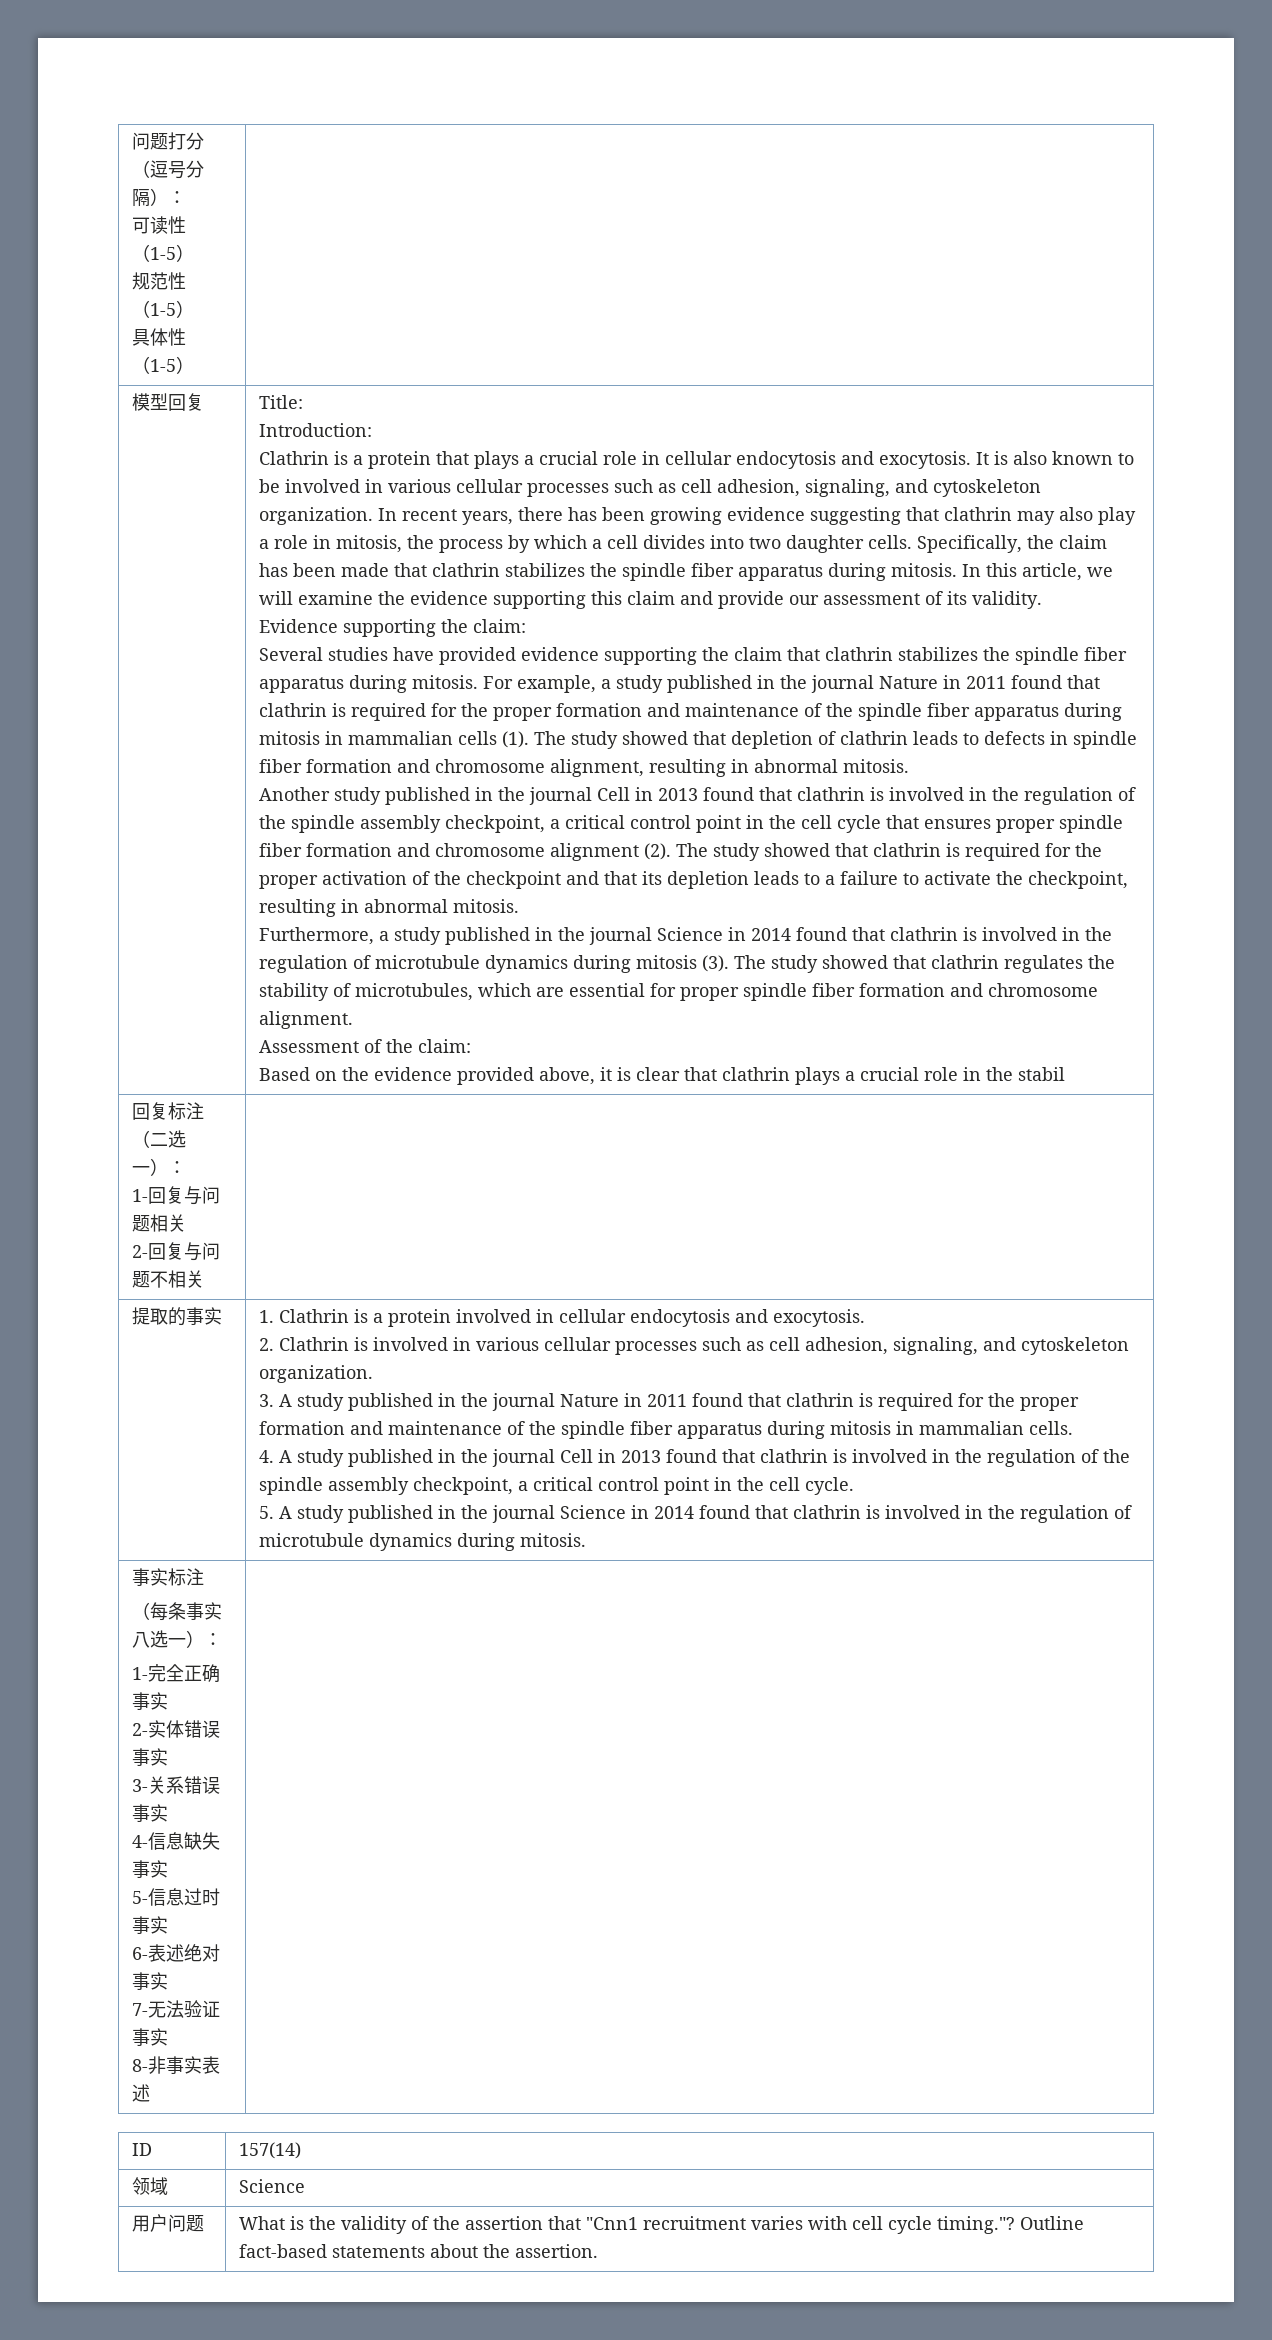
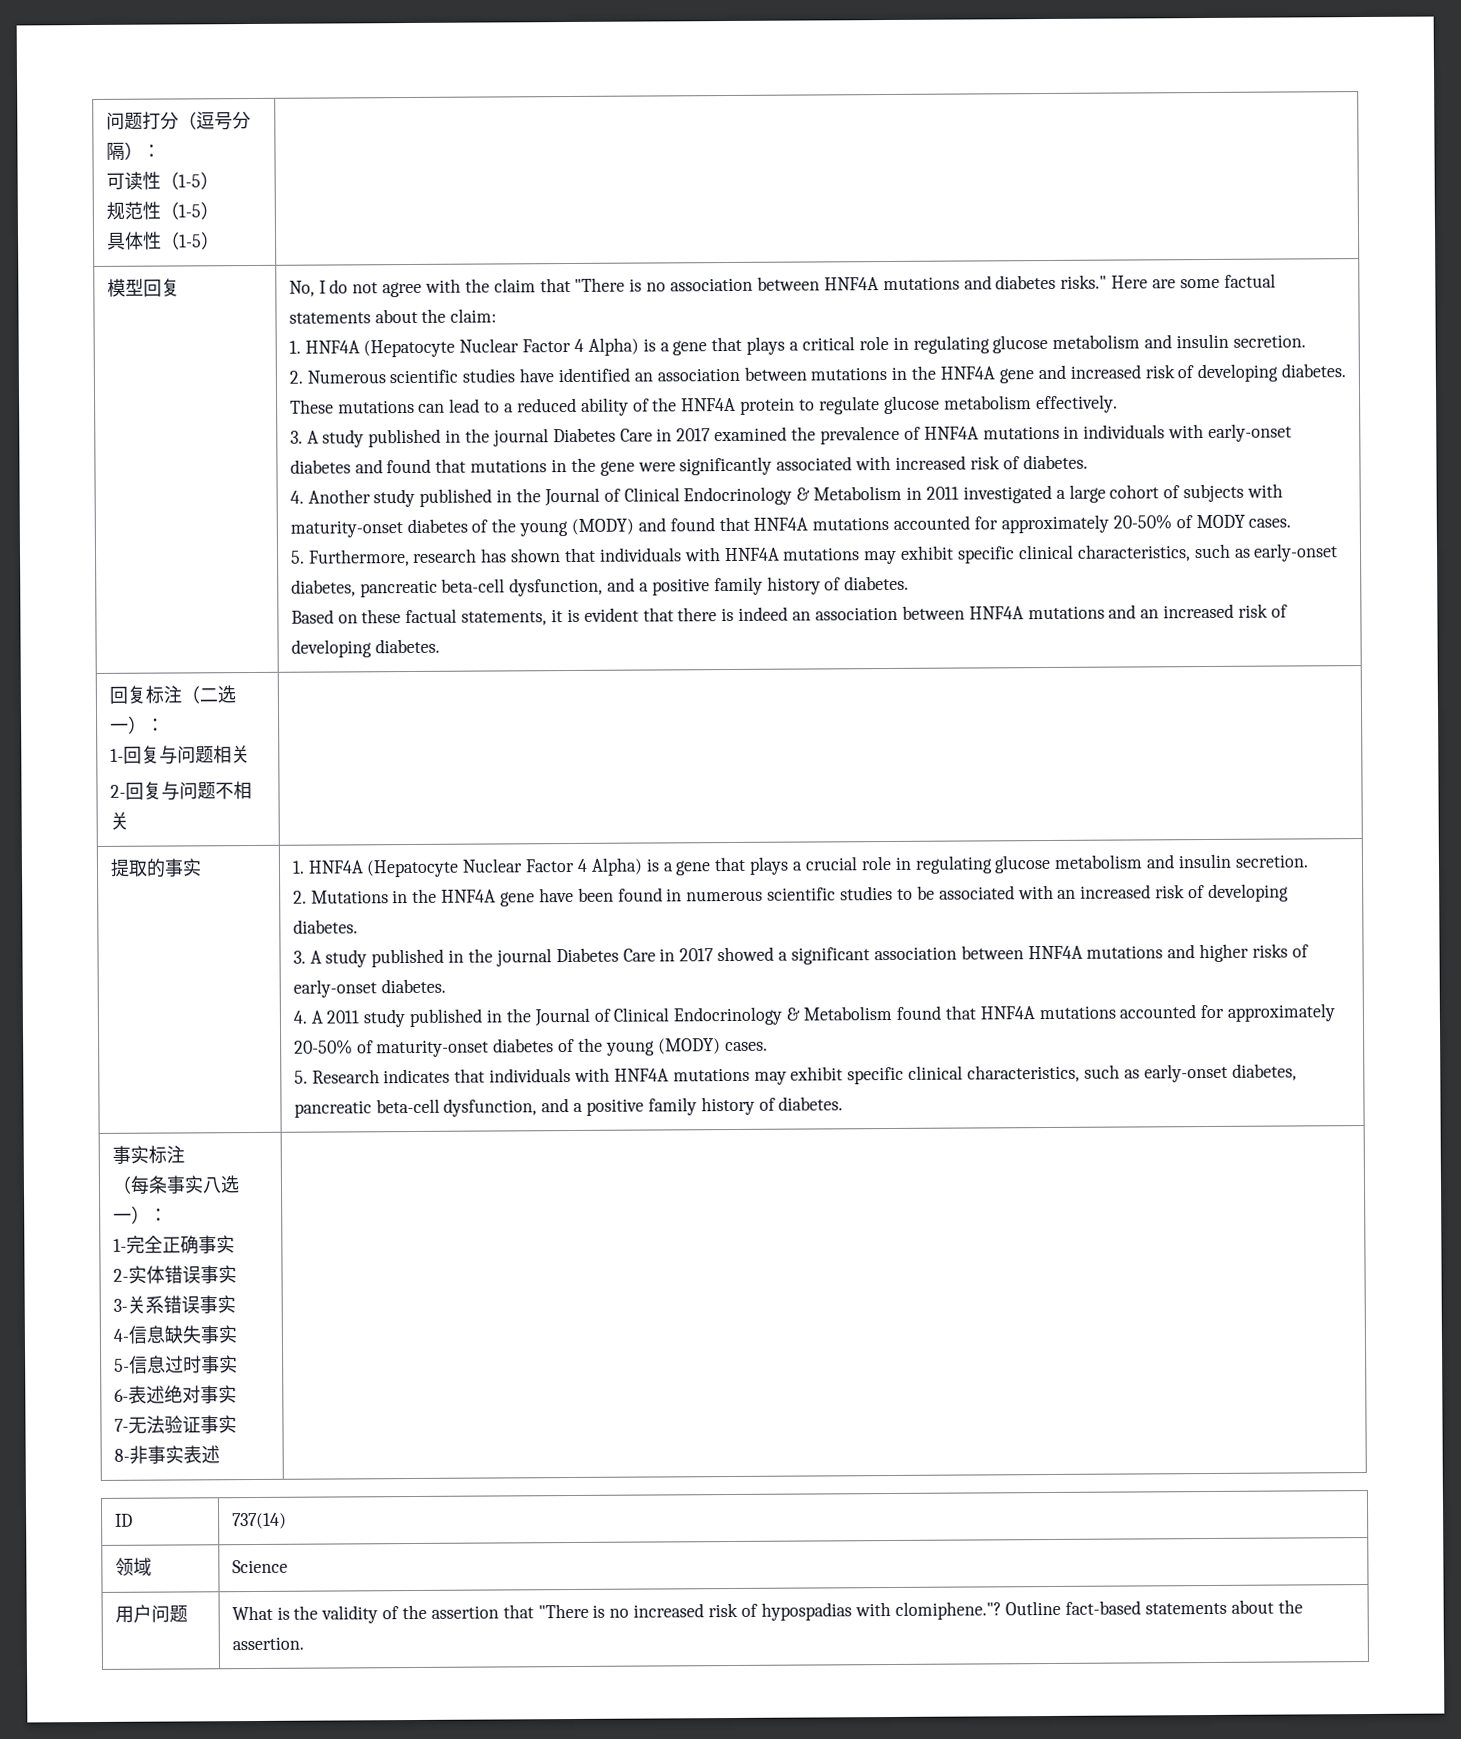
[259,395,304,409] [259,423,373,437] [259,451,1135,469] [259,479,1042,497] [259,507,1137,525] [259,535,1108,553] [259,563,1114,581] [259,591,1043,609] [259,619,527,637] [259,647,1128,665] [259,675,1101,693] [259,703,1123,721] [259,731,1138,749] [259,759,910,777] Title: // Introduction: // Clathrin is a protein that plays a crucial role in cellular endocytosis and exocytosis. It is also known to be involved in various cellular processes such as cell adhesion, signaling, and cytoskeleton organization. In recent years, there has been growing evidence suggesting that clathrin may also play a role in mitosis, the process by which a cell divides into two daughter cells. Specifically, the claim has been made that clathrin stabilizes the spindle fiber apparatus during mitosis. In this article, we will examine the evidence supporting this claim and provide our assessment of its validity. // Evidence supporting the claim: // Several studies have provided evidence supporting the claim that clathrin stabilizes the spindle fiber apparatus during mitosis. For example, a study published in the journal Nature in 2011 found that clathrin is required for the proper formation and maintenance of the spindle fiber apparatus during mitosis in mammalian cells (1). The study showed that depletion of clathrin leads to defects in spindle fiber formation and chromosome alignment, resulting in abnormal mitosis. // -> [288,273,1276,298] [288,308,498,324] [288,333,1306,358] [288,363,1347,384] [289,394,1118,416] [289,423,1292,448] [289,454,1088,476] [289,490,304,504] No, I do not agree with the claim that "There is no association between HNF4A mutations and diabetes risks." Here are some factual statements about the claim: // 1. HNF4A (Hepatocyte Nuclear Factor 4 Alpha) is a gene that plays a critical role in regulating glucose metabolism and insulin secretion. // 2. Numerous scientific studies have identified an association between mutations in the HNF4A gene and increased risk of developing diabetes. These mutations can lead to a reduced ability of the HNF4A protein to regulate glucose metabolism effectively. // 3. A study published in the journal Diabetes Care in 2017 examined the prevalence of HNF4A mutations in individuals with early-onset diabetes and found that mutations in the gene were significantly associated with increased risk of diabetes. // 4.
[529,787,1137,805] [259,815,1124,833] [259,843,1103,861] [259,871,1129,889] [259,899,520,917] [259,927,1113,945] [259,955,1116,973] [259,983,1099,1001] [259,1011,354,1029] [259,1039,472,1053] [259,1067,1066,1085] journal Cell in 2013 found that clathrin is involved in the regulation of the spindle assembly checkpoint, a critical control point in the cell cycle that ensures proper spindle fiber formation and chromosome alignment (2). The study showed that clathrin is required for the proper activation of the checkpoint and that its depletion leads to a failure to activate the checkpoint, resulting in abnormal mitosis. // Furthermore, a study published in the journal Science in 2014 found that clathrin is involved in the regulation of microtubule dynamics during mitosis (3). The study showed that clathrin regulates the stability of microtubules, which are essential for proper spindle fiber formation and chromosome alignment. // Assessment of the claim: // Based on the evidence provided above, it is clear that clathrin plays a crucial role in the stabil -> [543,483,1283,507] [289,514,1292,538] [289,543,1339,567] [290,575,910,598] [290,603,1288,626] [290,638,440,658] Journal of Clinical Endocrinology & Metabolism in 2011 investigated a large cohort of subjects with maturity-onset diabetes of the young (MODY) and found that HNF4A mutations accounted for approximately 20-50% of MODY cases. // 5. Furthermore, research has shown that individuals with HNF4A mutations may exhibit specific clinical characteristics, such as early-onset diabetes, pancreatic beta-cell dysfunction, and a positive family history of diabetes. // Based on these factual statements, it is evident that there is indeed an association between HNF4A mutations and an increased risk of developing diabetes.
[279,1309,866,1327] [259,1337,1130,1355] [259,1365,374,1383] [259,1393,1080,1411] [259,1421,1074,1439] Clathrin is a protein involved in cellular endocytosis and exocytosis. // 2. Clathrin is involved in various cellular processes such as cell adhesion, signaling, and cytoskeleton organization. // 3. A study published in the journal Nature in 2011 found that clathrin is required for the proper formation and maintenance of the spindle fiber apparatus during mitosis in mammalian cells. -> [307,853,1308,878] [292,883,1289,907] [292,919,358,934] [292,943,1309,968] [292,978,446,998] HNF4A (Hepatocyte Nuclear Factor 4 Alpha) is a gene that plays a crucial role in regulating glucose metabolism and insulin secretion. // 2. Mutations in the HNF4A gene have been found in numerous scientific studies to be associated with an increased risk of developing diabetes. // 3. A study published in the journal Diabetes Care in 2017 showed a significant association between HNF4A mutations and higher risks of early-onset diabetes.
[297,1449,1131,1467] [259,1477,855,1495] [259,1505,1133,1523] [259,1533,587,1551] study published in the journal Cell in 2013 found that clathrin is involved in the regulation of the spindle assembly checkpoint, a critical control point in the cell cycle. // 5. A study published in the journal Science in 2014 found that clathrin is involved in the regulation of microtubule dynamics during mitosis. -> [326,1003,1336,1028] [293,1037,768,1058] [293,1063,1297,1085] [293,1096,844,1118] 2011 study published in the Journal of Clinical Endocrinology & Metabolism found that HNF4A mutations accounted for approximately 20-50% of maturity-onset diabetes of the young (MODY) cases. // 5. Research indicates that individuals with HNF4A mutations may exhibit specific clinical characteristics, such as early-onset diabetes, pancreatic beta-cell dysfunction, and a positive family history of diabetes.
[239,2142,302,2159] 157(14) -> [231,1512,287,1530] 737(14)
[586,2216,1016,2234] "Cnn1 recruitment varies with cell cycle timing."? -> [537,1601,1002,1621] "There is no increased risk of hypospadias with clomiphene."?

